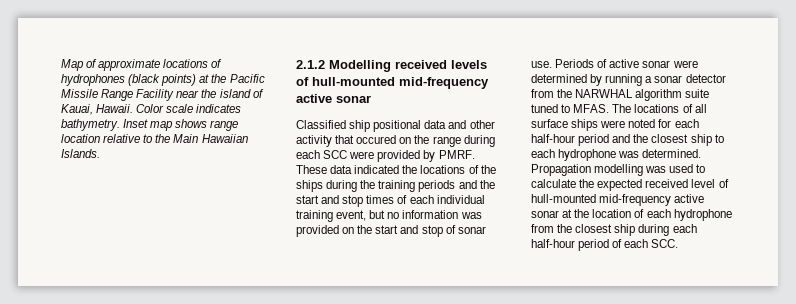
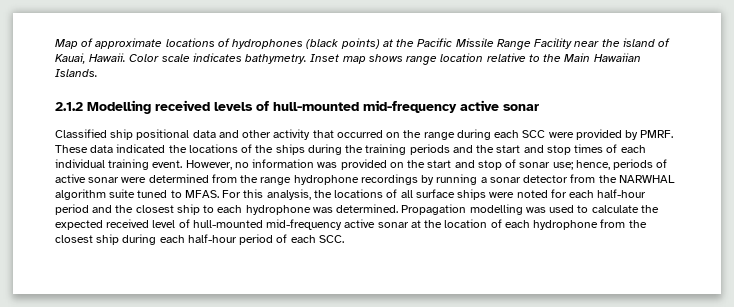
[356,135,397,144] occured -> [336,130,383,138] occurred
[336,210,386,221] event, but -> [152,160,232,170] event. However,
[531,59,595,68] use. Periods -> [552,159,654,170] use; hence, periods
(587, 78) none -> [211,174,418,185] from the range hydrophone recordings
[612,104,632,113] The -> [222,189,332,200] For this analysis, the

